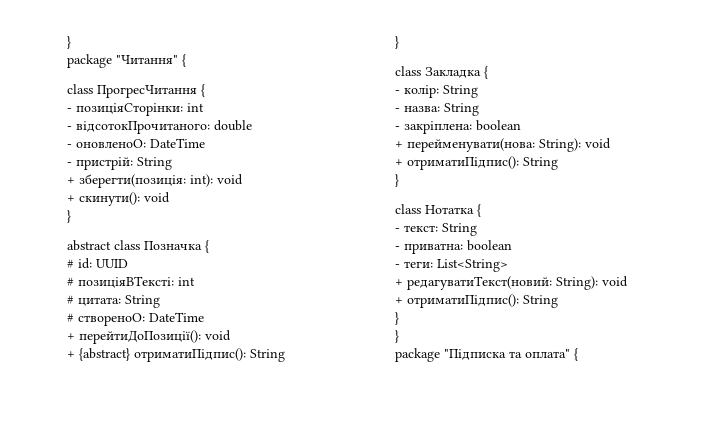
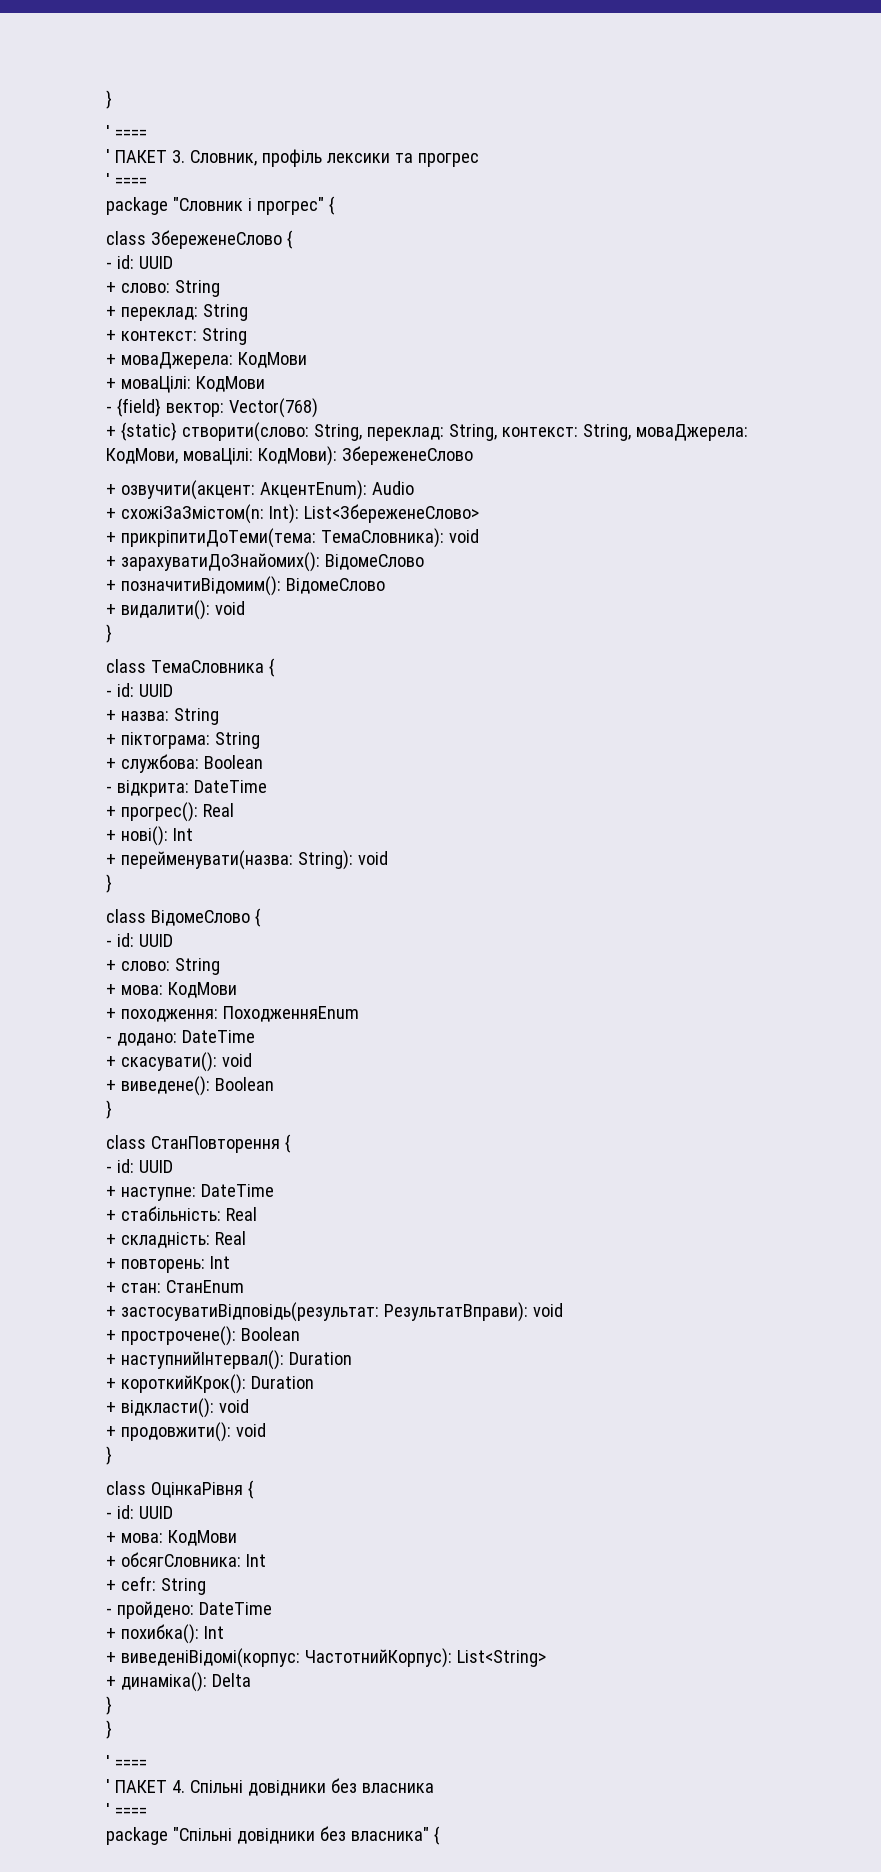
[67,36,72,49] [67,54,179,68] } // package "Читання" -> [106,90,113,109] [106,125,148,139] [106,149,480,167] [106,173,148,187] [106,197,325,215] } // ' ==== // ' ПАКЕТ 3. Словник, профіль лексики та прогрес // ' ==== // package "Словник і прогрес"
[97,84,206,98] [67,103,205,116] [67,120,253,134] [67,138,206,148] [67,157,173,170] [67,174,244,188] [67,192,171,206] [67,210,72,223] [67,240,210,253] [67,258,129,269] [67,276,196,288] [67,295,161,308] [67,312,205,326] [67,330,232,344] [67,348,286,362] [395,36,400,49] [395,66,489,79] [395,85,479,98] [395,103,480,116] [395,120,522,134] [395,138,612,152] [395,156,559,170] [395,174,400,187] [395,204,482,217] [395,223,478,236] [395,240,513,254] [395,259,509,272] [395,276,629,290] [395,294,559,308] [395,312,400,325] [395,330,400,343] [395,348,571,362] ПрогресЧитання { // - позиціяСторінки: int // - відсотокПрочитаного: double // - оновленоО: DateTime // - пристрій: String // + зберегти(позиція: int): void // + скинути(): void // } // abstract class Позначка { // # id: UUID // # позиціяВТексті: int // # цитата: String // # створеноО: DateTime // + перейтиДоПозиції(): void // + {abstract} отриматиПідпис(): String // } // class Закладка { // - колір: String // - назва: String // - закріплена: boolean // + перейменувати(нова: String): void // + отриматиПідпис(): String // } // class Нотатка { // - текст: String // - приватна: boolean // - теги: List<String> // + редагуватиТекст(новий: String): void // + отриматиПідпис(): String // } // } // package "Підписка та оплата" -> [151,230,294,249] [106,255,174,269] [106,280,221,297] [106,304,249,321] [106,328,248,345] [106,352,308,369] [106,376,266,393] [106,398,319,418] [106,422,749,442] [106,446,474,466] [106,480,415,500] [106,504,480,524] [106,528,480,548] [106,552,425,572] [106,576,386,596] [106,600,246,620] [106,624,113,643] [106,658,276,677] [106,683,174,697] [106,708,220,725] [106,732,261,749] [106,754,264,773] [106,780,268,797] [106,802,235,822] [106,826,194,846] [106,850,389,870] [106,874,113,893] [106,908,262,927] [106,933,174,947] [106,958,221,975] [106,982,238,998] [106,1006,360,1022] [106,1030,256,1046] [106,1052,253,1072] [106,1076,275,1096] [106,1100,113,1119] [106,1134,292,1153] [106,1159,174,1173] [106,1184,275,1201] [106,1206,258,1221] [106,1231,247,1248] [106,1256,231,1273] [106,1280,245,1293] [106,1302,564,1322] [106,1326,301,1346] [106,1350,353,1370] [106,1374,315,1394] [106,1398,250,1418] [106,1422,267,1442] [106,1446,113,1465] [106,1480,255,1499] [106,1505,174,1519] [106,1530,238,1546] [106,1552,267,1567] [106,1576,207,1595] [106,1601,273,1619] [106,1624,225,1644] [106,1648,547,1668] [106,1672,252,1692] [106,1696,113,1715] [106,1720,113,1739] [106,1755,148,1769] [106,1778,435,1796] [106,1803,148,1817] [106,1826,430,1845] ЗбереженеСлово { // - id: UUID // + слово: String // + переклад: String // + контекст: String // + моваДжерела: КодМови // + моваЦілі: КодМови // - {field} вектор: Vector(768) // + {static} створити(слово: String, переклад: String, контекст: String, моваДжерела: КодМови, моваЦілі: КодМови): ЗбереженеСлово // + озвучити(акцент: АкцентEnum): Audio // + схожіЗаЗмістом(n: Int): List<ЗбереженеСлово> // + прикріпитиДоТеми(тема: ТемаСловника): void // + зарахуватиДоЗнайомих(): ВідомеСлово // + позначитиВідомим(): ВідомеСлово // + видалити(): void // } // class ТемаСловника { // - id: UUID // + назва: String // + піктограма: String // + службова: Boolean // - відкрита: DateTime // + прогрес(): Real // + нові(): Int // + перейменувати(назва: String): void // } // class ВідомеСлово { // - id: UUID // + слово: String // + мова: КодМови // + походження: ПоходженняEnum // - додано: DateTime // + скасувати(): void // + виведене(): Boolean // } // class СтанПовторення { // - id: UUID // + наступне: DateTime // + стабільність: Real // + складність: Real // + повторень: Int // + стан: СтанEnum // + застосуватиВідповідь(результат: РезультатВправи): void // + прострочене(): Boolean // + наступнийІнтервал(): Duration // + короткийКрок(): Duration // + відкласти(): void // + продовжити(): void // } // class ОцінкаРівня { // - id: UUID // + мова: КодМови // + обсягСловника: Int // + cefr: String // - пройдено: DateTime // + похибка(): Int // + виведеніВідомі(корпус: ЧастотнийКорпус): List<String> // + динаміка(): Delta // } // } // ' ==== // ' ПАКЕТ 4. Спільні довідники без власника // ' ==== // package "Спільні довідники без власника"

